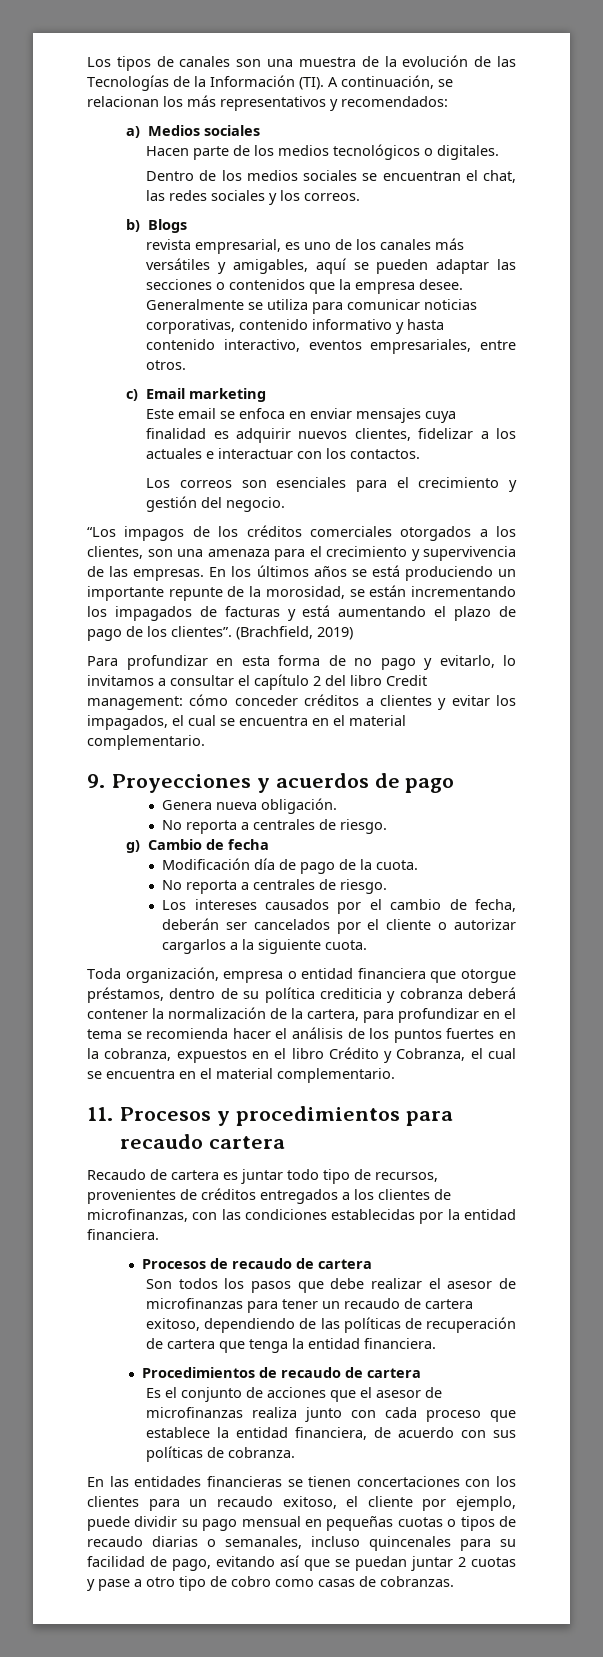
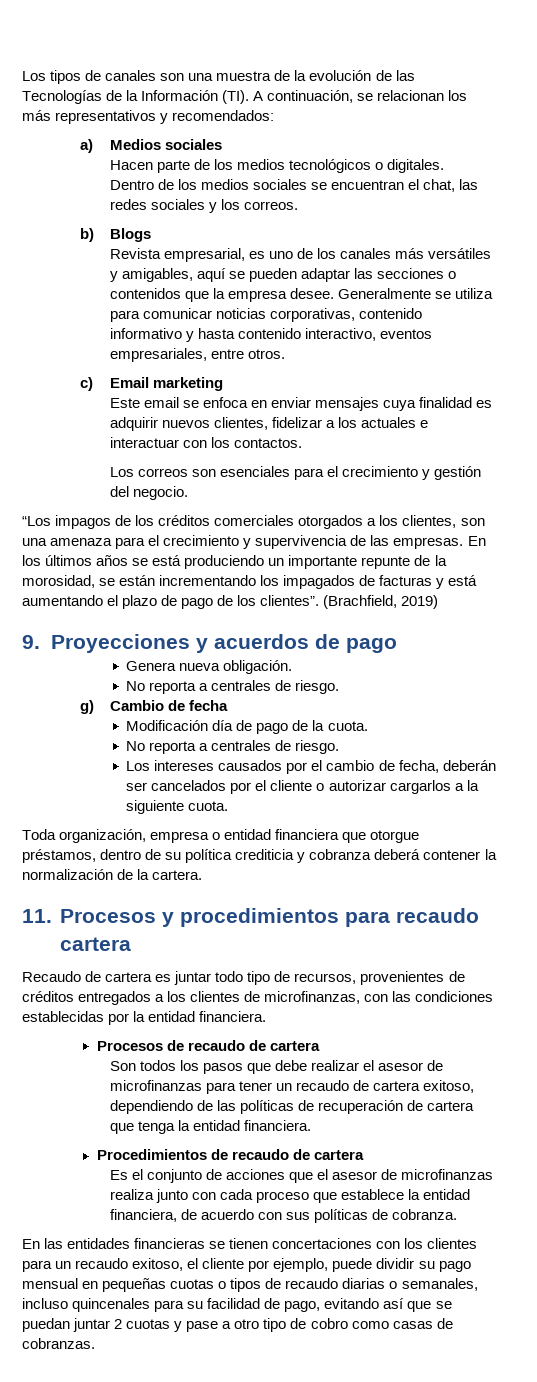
[146,239,192,250] revista -> [109,248,161,259] Revista
[87,655,516,670] [87,674,427,690] [87,694,516,710] [87,715,406,730] [87,735,205,750] // Para profundizar en esta forma de no pago y evitarlo, lo invitamos a consultar el capítulo 2 del libro Credit management: cómo conceder créditos a clientes y evitar los impagados, el cual se encuentra en el material complementario. -> (439, 602) none
[307,1008,516,1023] [87,1027,516,1043] [87,1047,517,1063] [87,1068,395,1083] cartera, para profundizar en el tema se recomienda hacer el análisis de los puntos fuertes en la cobranza, expuestos en el libro Crédito y Cobranza, el cual se encuentra en el material complementario. -> [152,870,203,880] cartera.

